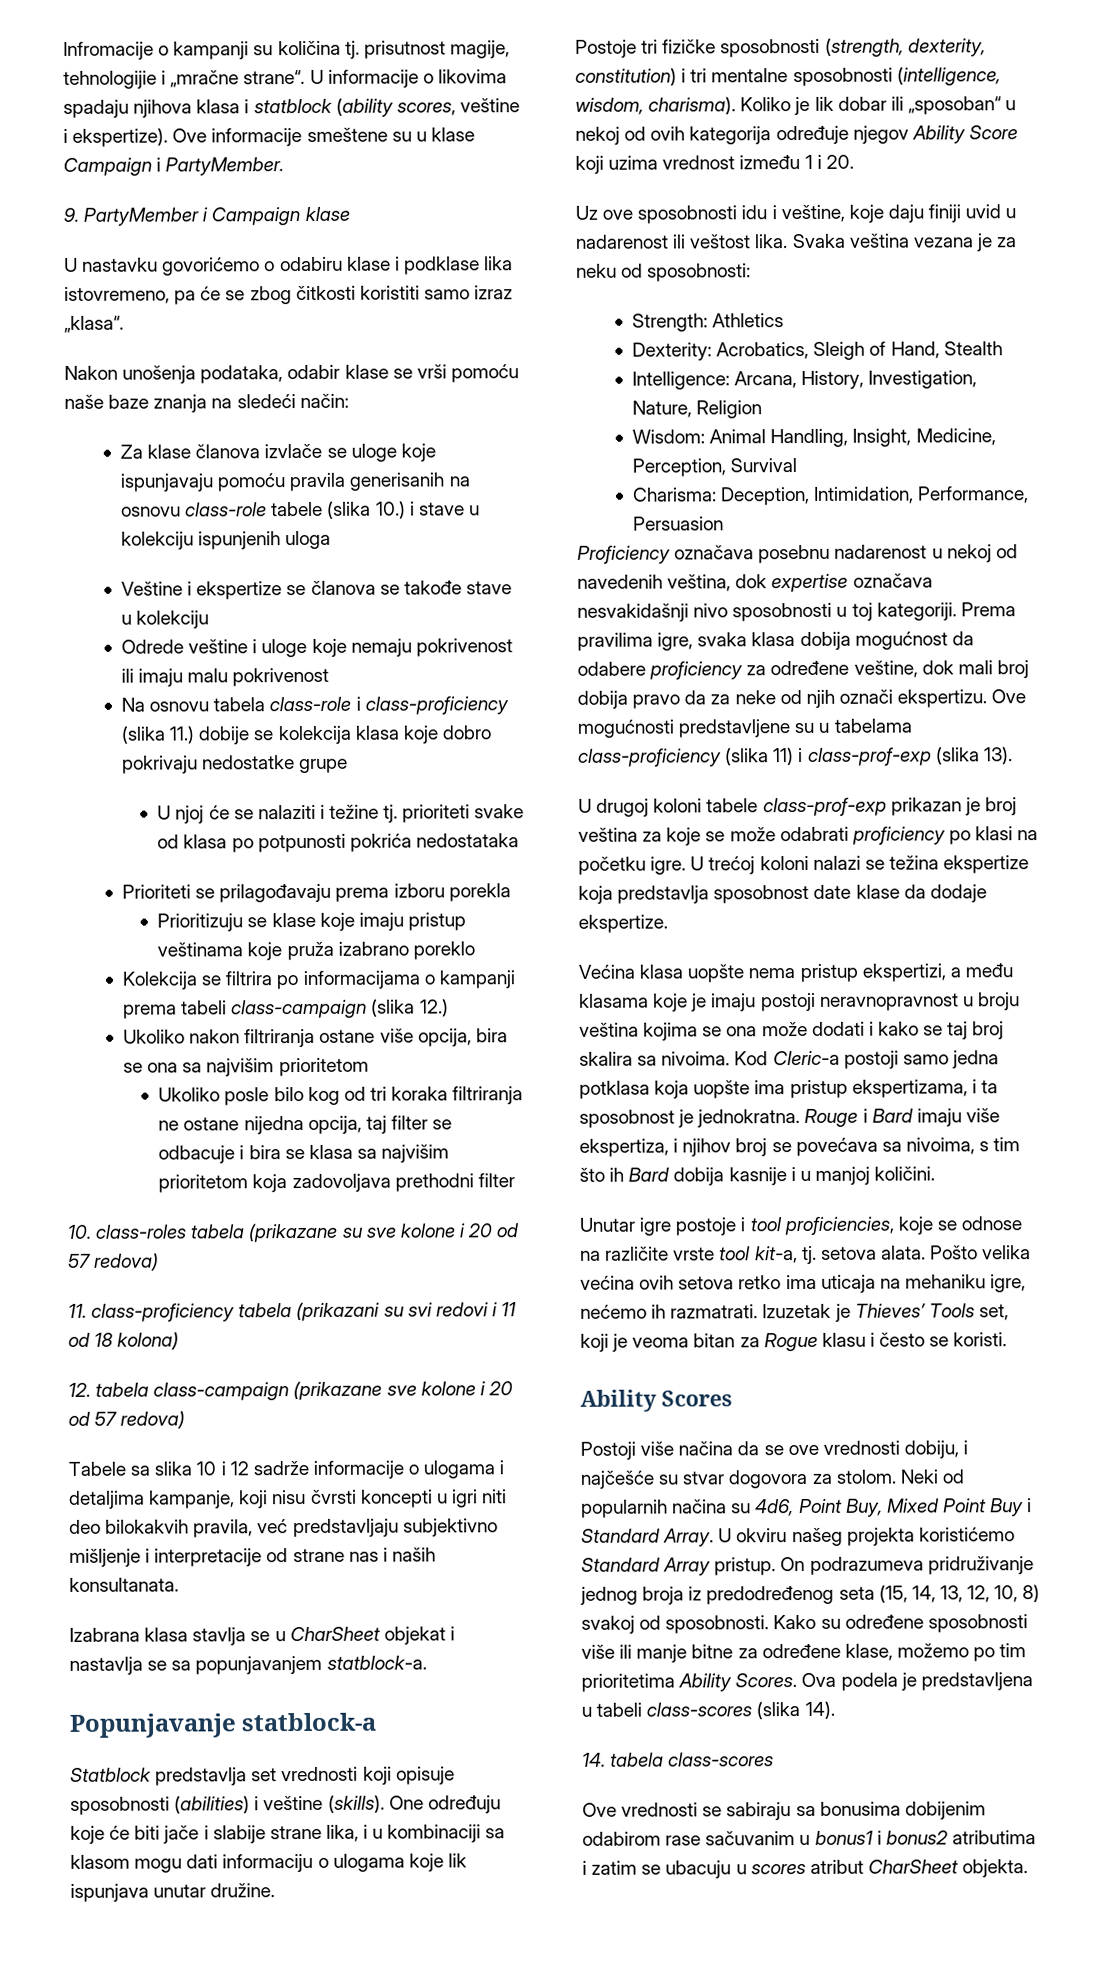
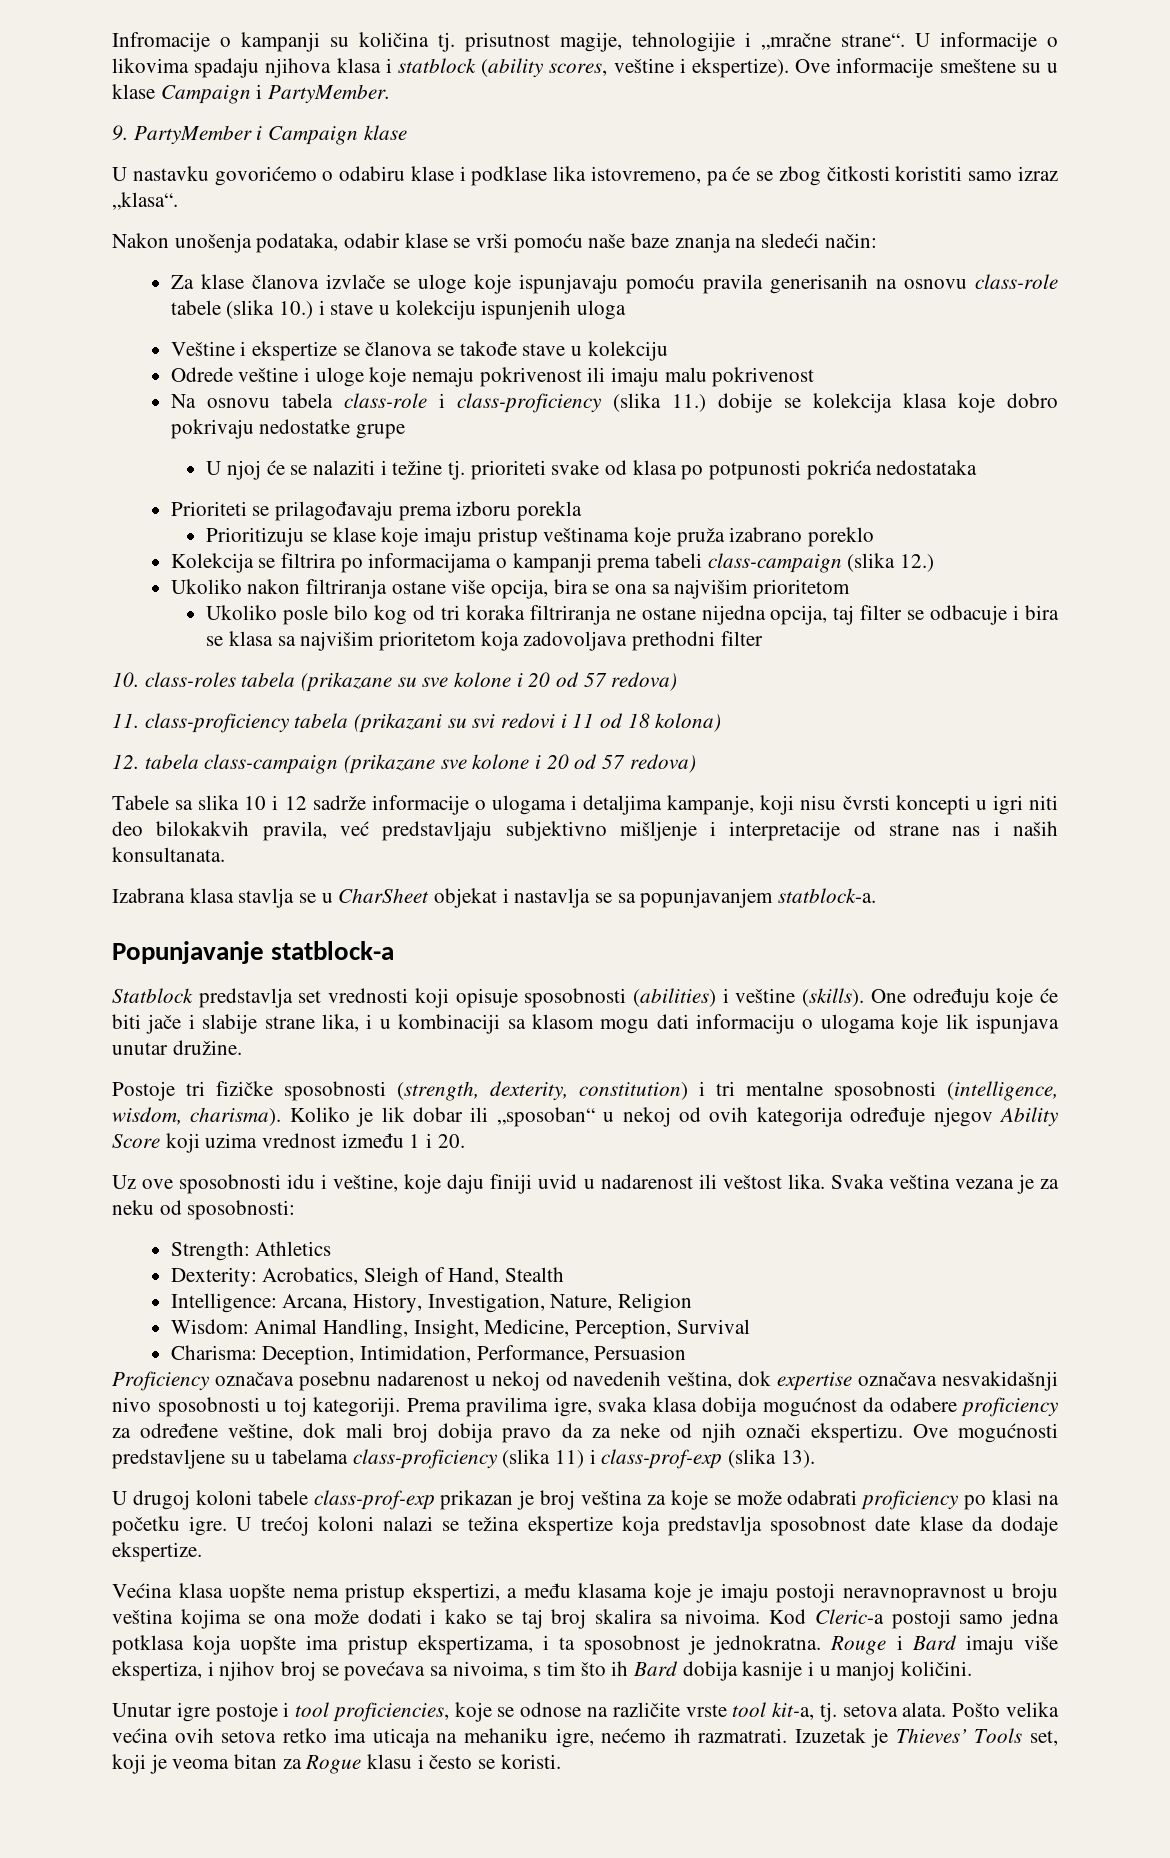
[580,1389,732,1412] [580,1440,969,1460] [580,1469,964,1489] [581,1498,1033,1518] [581,1527,1015,1547] [581,1556,1034,1576] [580,1584,1041,1605] [581,1614,1028,1634] [581,1643,1027,1663] [581,1672,1033,1692] [581,1700,835,1720] [582,1752,775,1767] [582,1801,986,1821] [582,1830,1036,1846] [582,1859,1029,1879] // Ability Scores // Postoji više načina da se ove vrednosti dobiju, i najčešće su stvar dogovora za stolom. Neki od popularnih načina su 4d6, Point Buy, Mixed Point Buy i Standard Array. U okviru našeg projekta koristićemo Standard Array pristup. On podrazumeva pridruživanje jednog broja iz predodređenog seta (15, 14, 13, 12, 10, 8) svakoj od sposobnosti. Kako su određene sposobnosti više ili manje bitne za određene klase, možemo po tim prioritetima Ability Scores. Ova podela je predstavljena u tabeli class-scores (slika 14). // 14. tabela class-scores // Ove vrednosti se sabiraju sa bonusima dobijenim odabirom rase sačuvanim u bonus1 i bonus2 atributima i zatim se ubacuju u scores atribut CharSheet objekta. -> (561, 1761) none

